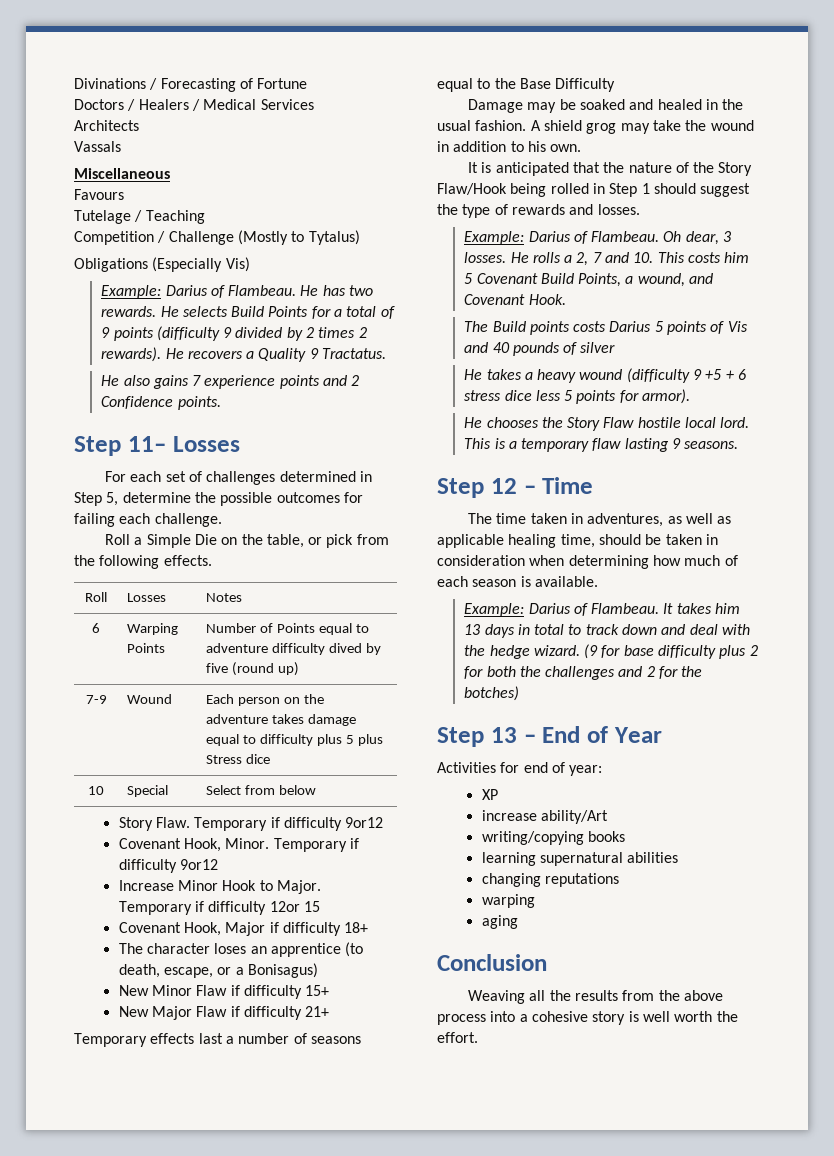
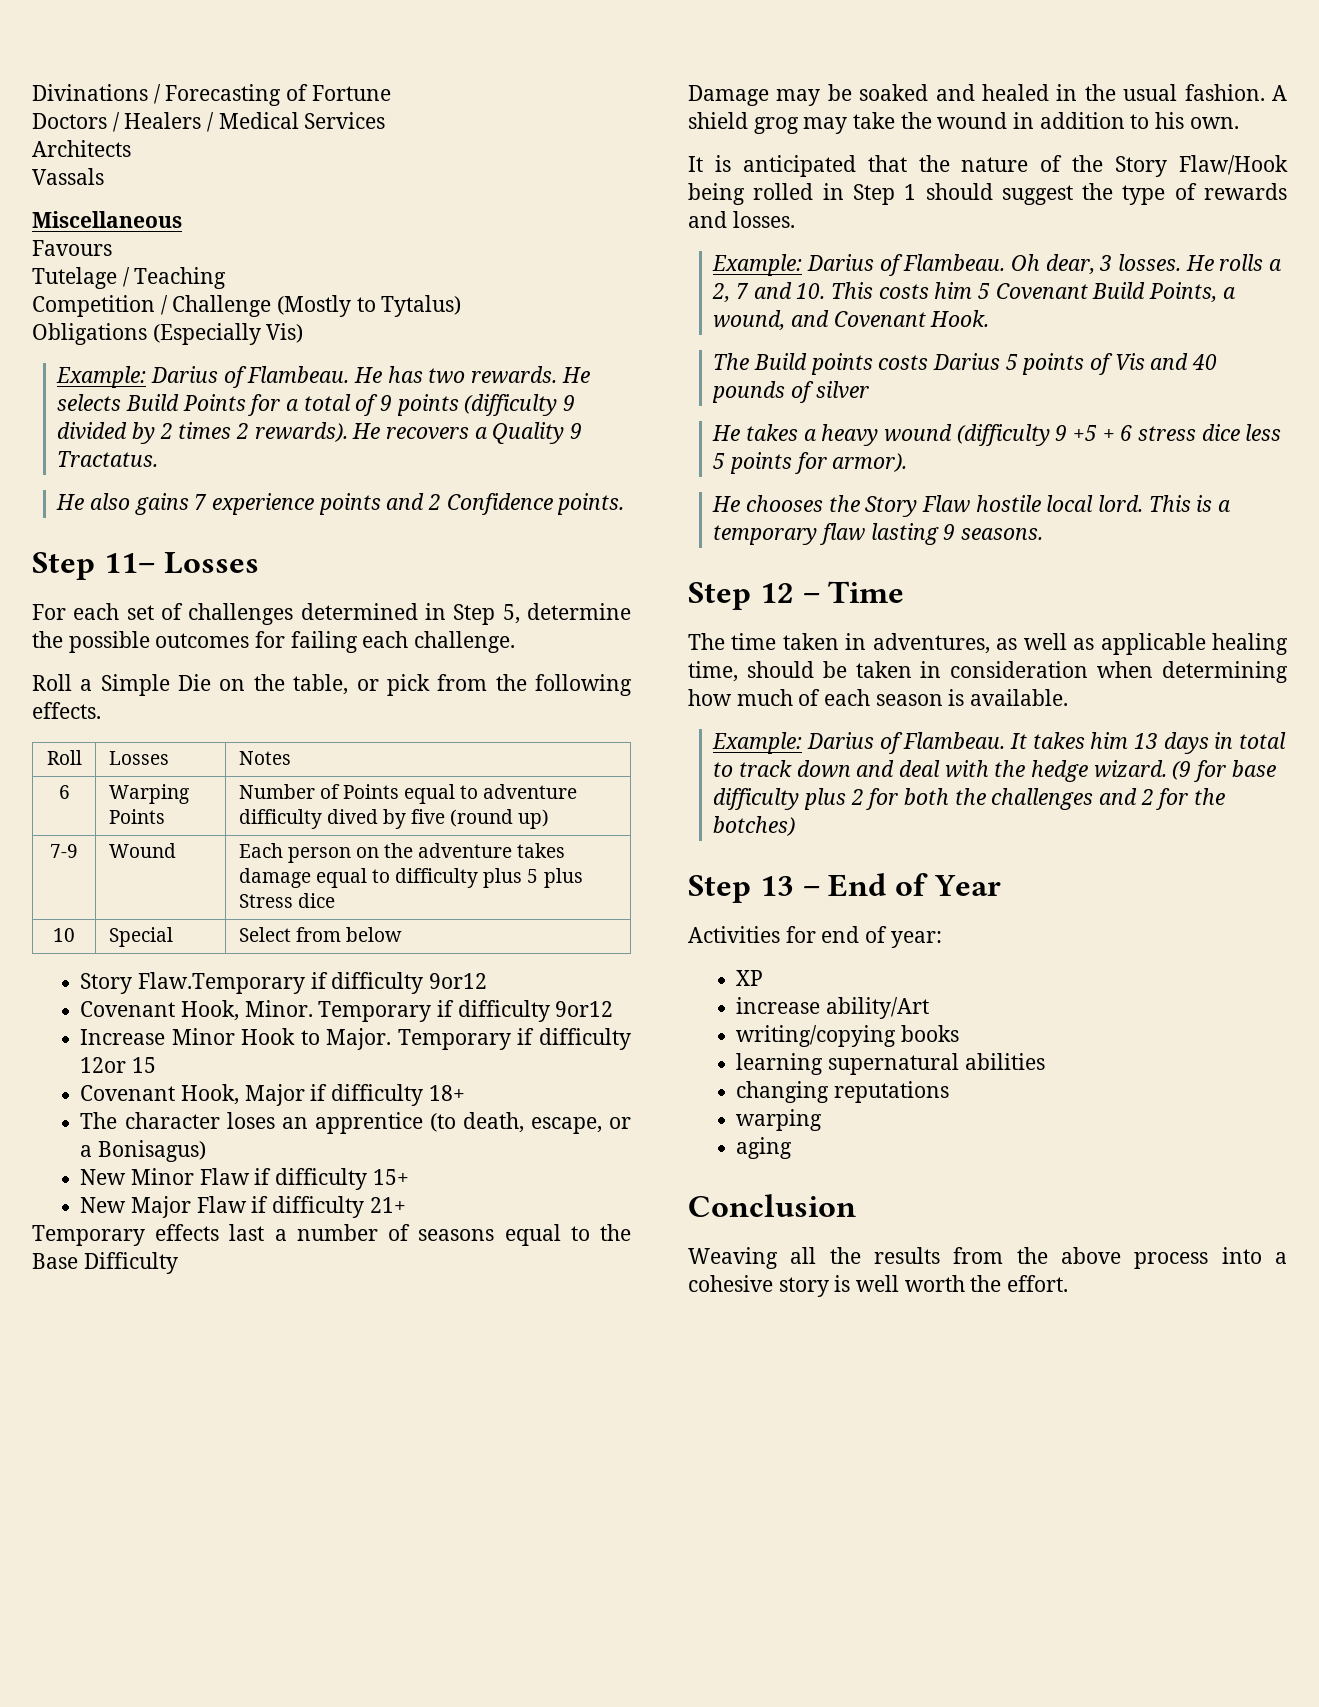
[156,817,268,831] Flaw. Temporary -> [138,972,306,994] Flaw.Temporary

